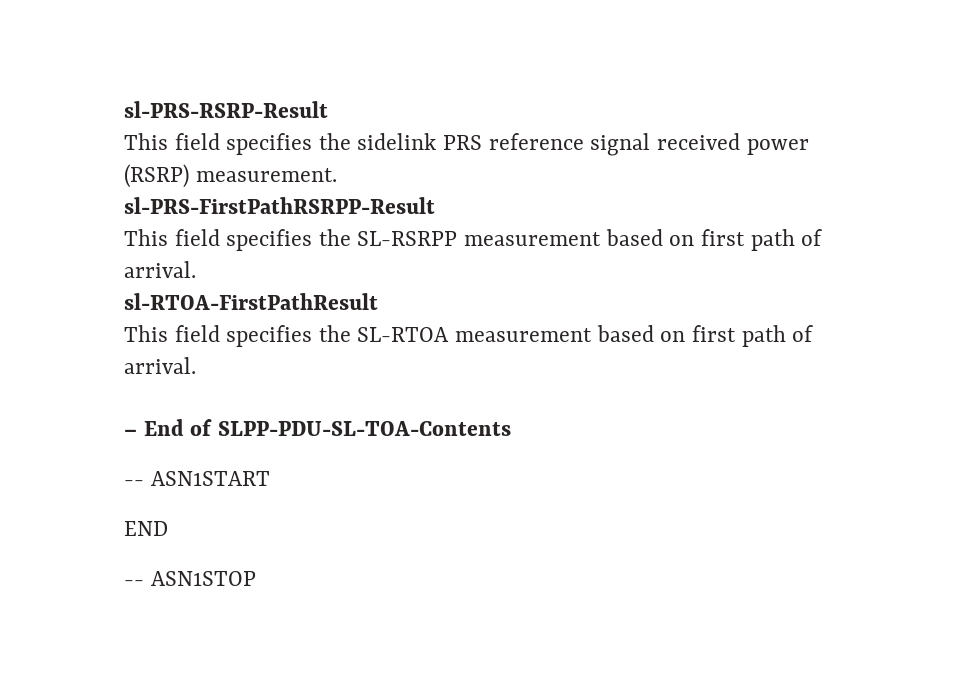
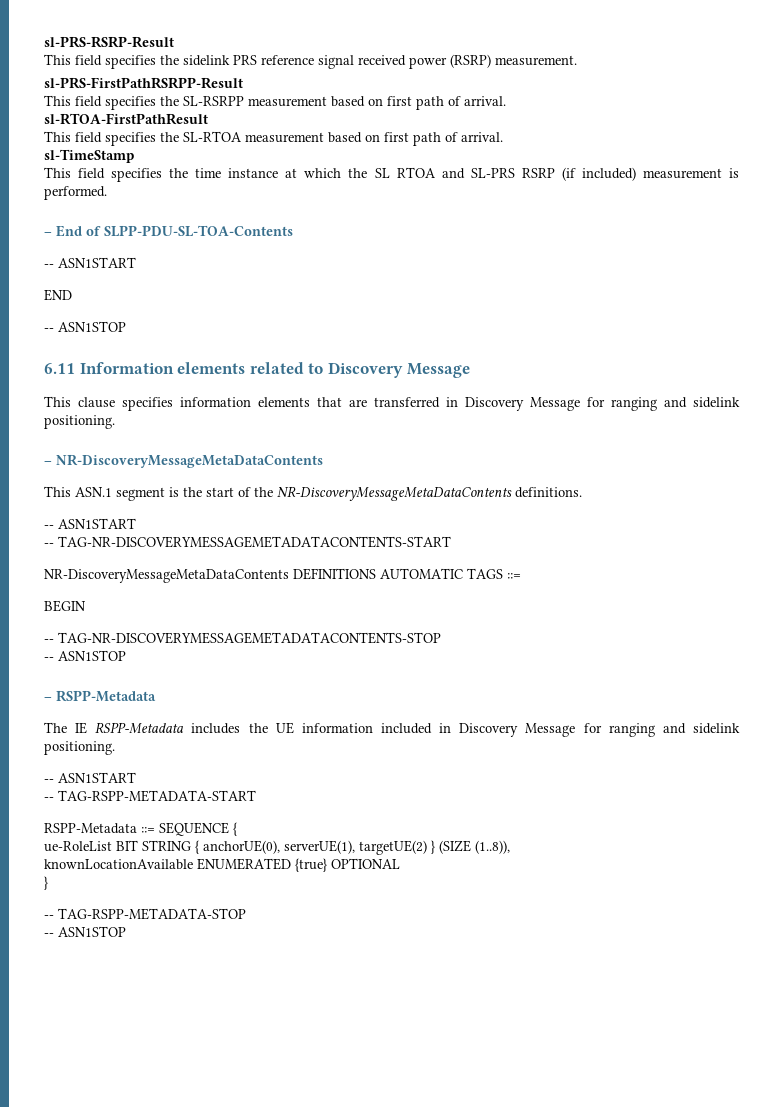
(196, 365) none -> [44,149,134,163] [44,167,739,182] [44,186,107,200] // sl-TimeStamp // This field specifies the time instance at which the SL RTOA and SL-PRS RSRP (if included) measurement is performed.
(256, 578) none -> [44,362,470,378] [44,396,740,411] [44,415,115,429] [44,454,323,468] [44,486,582,501] [44,518,136,529] [44,536,451,548] [44,568,521,583] [44,600,86,612] [44,632,441,644] [44,650,126,661] [44,690,156,702] [44,722,740,737] [44,741,115,755] [44,772,136,783] [44,790,256,802] [44,822,237,836] [44,840,510,855] [44,858,400,872] [44,876,48,890] [44,908,246,920] [44,926,126,937] // 6.11 Information elements related to Discovery Message // This clause specifies information elements that are transferred in Discovery Message for ranging and sidelink positioning. // – NR-DiscoveryMessageMetaDataContents // This ASN.1 segment is the start of the NR-DiscoveryMessageMetaDataContents definitions. // -- ASN1START // -- TAG-NR-DISCOVERYMESSAGEMETADATACONTENTS-START // NR-DiscoveryMessageMetaDataContents DEFINITIONS AUTOMATIC TAGS ::= // BEGIN // -- TAG-NR-DISCOVERYMESSAGEMETADATACONTENTS-STOP // -- ASN1STOP // – RSPP-Metadata // The IE RSPP-Metadata includes the UE information included in Discovery Message for ranging and sidelink positioning. // -- ASN1START // -- TAG-RSPP-METADATA-START // RSPP-Metadata ::= SEQUENCE { // ue-RoleList BIT STRING { anchorUE(0), serverUE(1), targetUE(2) } (SIZE (1..8)), // knownLocationAvailable ENUMERATED {true} OPTIONAL // } // -- TAG-RSPP-METADATA-STOP // -- ASN1STOP

